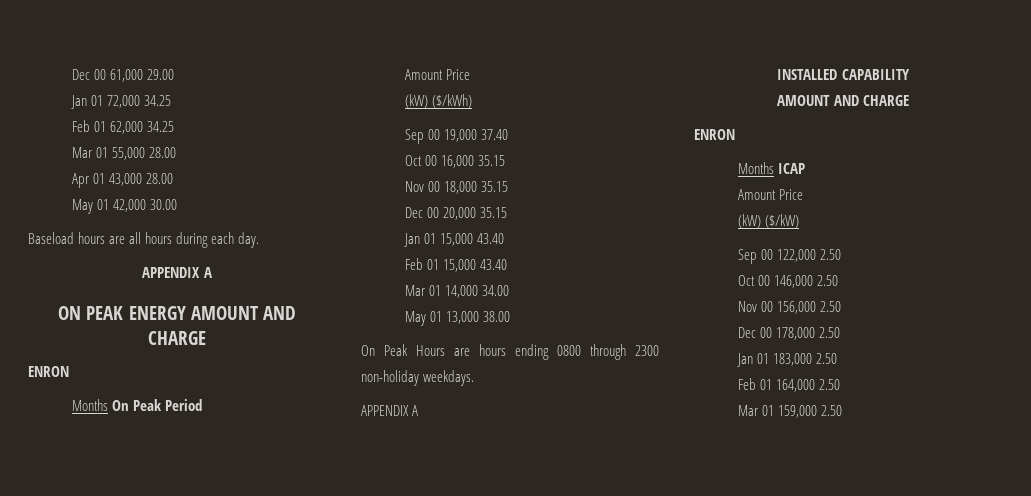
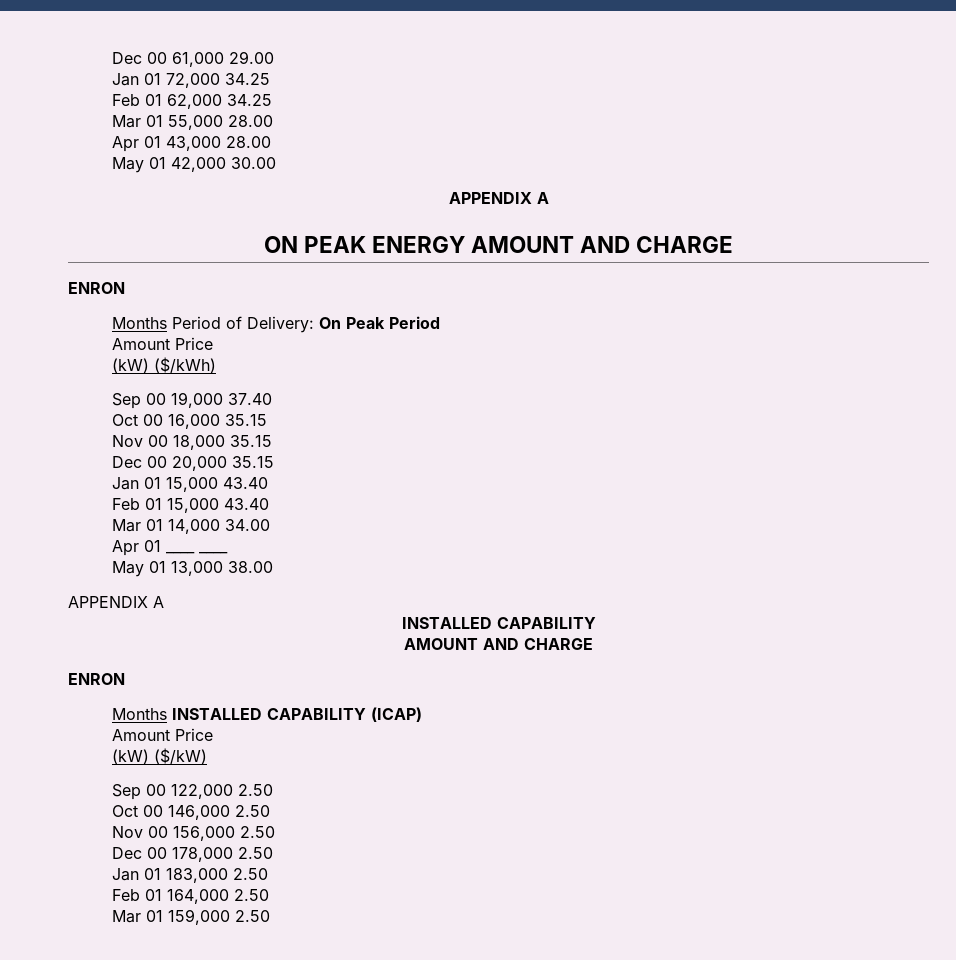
[28,232,260,248] // Baseload hours are all hours during each day. -> (277, 163) none
(108, 405) none -> [172,316,315,333] Period of Delivery:
(509, 290) none -> [112,540,162,556] [166,552,229,554] // Apr 01 ____ ____
[361,344,659,360] [361,370,475,386] // On Peak Hours are hours ending 0800 through 2300 non-holiday weekdays. -> (274, 567) none
[777,163,805,174] ICAP -> [172,707,423,722] INSTALLED CAPABILITY (ICAP)

